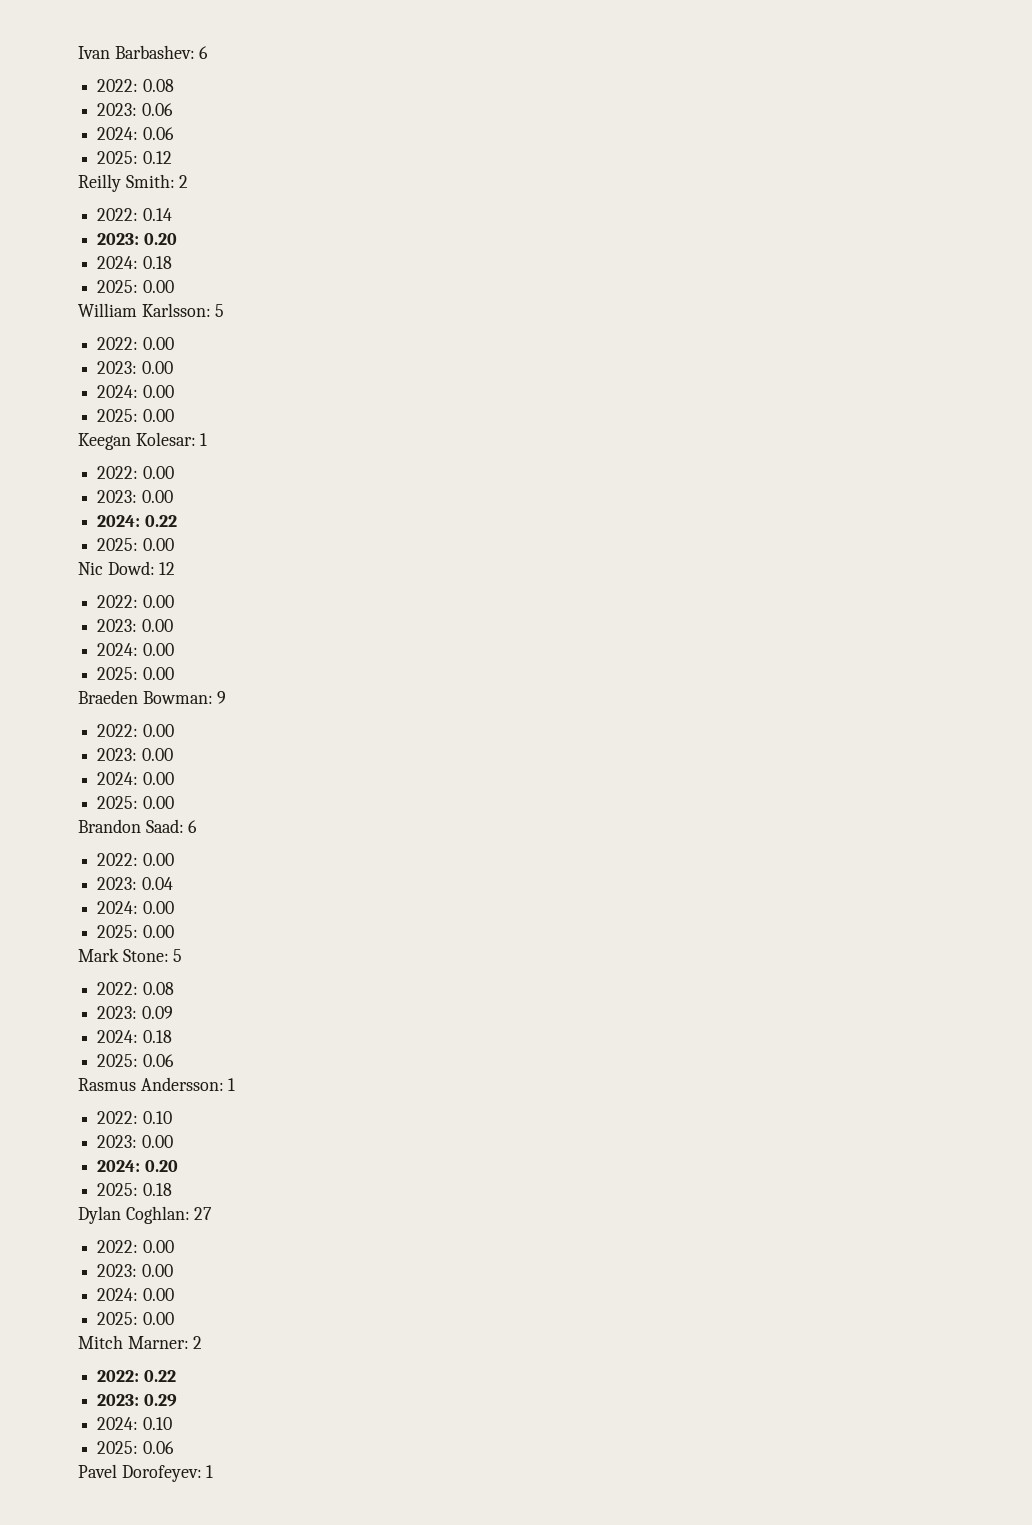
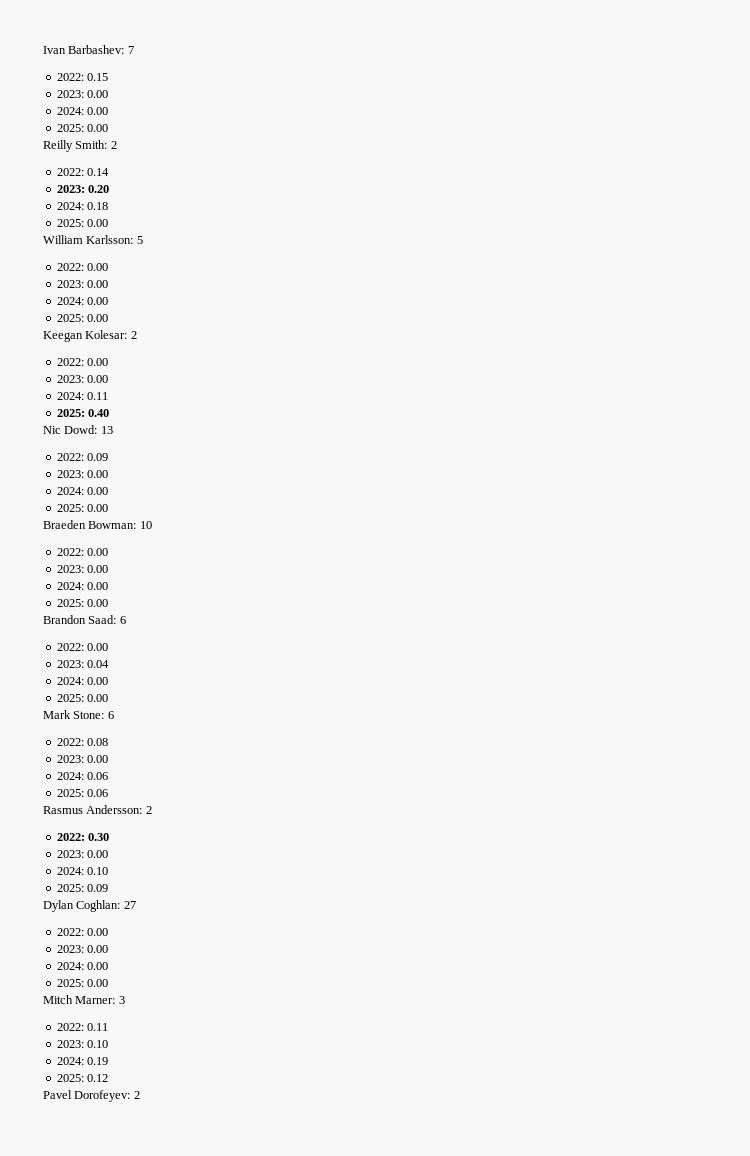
[199,46,209,59] [97,79,174,92] [97,103,173,116] [97,127,174,140] [97,151,172,164] 6 // 2022: 0.08 // 2023: 0.06 // 2024: 0.06 // 2025: 0.12 -> [127,46,134,54] [56,73,109,81] [56,90,109,98] [56,107,109,115] [56,124,109,132] 7 // 2022: 0.15 // 2023: 0.00 // 2024: 0.00 // 2025: 0.00
[200,433,208,446] [97,466,174,479] [97,490,173,503] [97,515,177,527] [97,538,174,551] 1 // 2022: 0.00 // 2023: 0.00 // 2024: 0.22 // 2025: 0.00 -> [130,331,137,339] [56,358,109,366] [56,375,109,383] [56,392,109,400] [56,409,110,417] 2 // 2022: 0.00 // 2023: 0.00 // 2024: 0.11 // 2025: 0.40
[159,562,176,575] [97,595,174,608] 12 // 2022: 0.00 -> [100,426,113,434] [56,453,109,461] 13 // 2022: 0.09
[217,691,227,704] 9 -> [139,521,152,529] 10
[173,949,183,962] [97,982,174,995] [97,1006,173,1019] [97,1030,172,1043] 5 // 2022: 0.08 // 2023: 0.09 // 2024: 0.18 -> [107,711,114,719] [56,738,109,746] [56,755,109,763] [56,772,109,780] 6 // 2022: 0.08 // 2023: 0.00 // 2024: 0.06
[228,1078,236,1091] [97,1111,172,1124] [97,1135,173,1148] [97,1160,178,1172] [97,1183,172,1196] 1 // 2022: 0.10 // 2023: 0.00 // 2024: 0.20 // 2025: 0.18 -> [145,806,152,814] [56,833,110,841] [56,850,109,858] [56,867,109,875] [56,884,109,892] 2 // 2022: 0.30 // 2023: 0.00 // 2024: 0.10 // 2025: 0.09
[193,1336,203,1349] [97,1370,176,1382] [97,1394,177,1407] [97,1417,172,1430] [97,1441,174,1454] 2 // 2022: 0.22 // 2023: 0.29 // 2024: 0.10 // 2025: 0.06 -> [118,996,125,1004] [56,1023,109,1031] [56,1040,109,1048] [56,1057,109,1065] [56,1074,109,1082] 3 // 2022: 0.11 // 2023: 0.10 // 2024: 0.19 // 2025: 0.12
[206,1465,214,1478] 1 -> [133,1091,140,1099] 2

